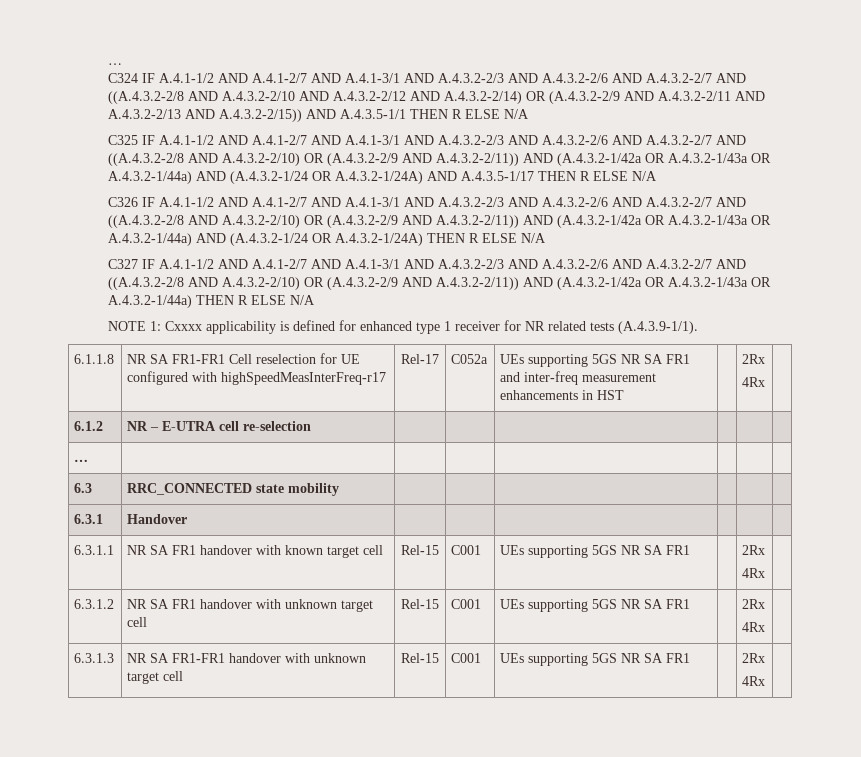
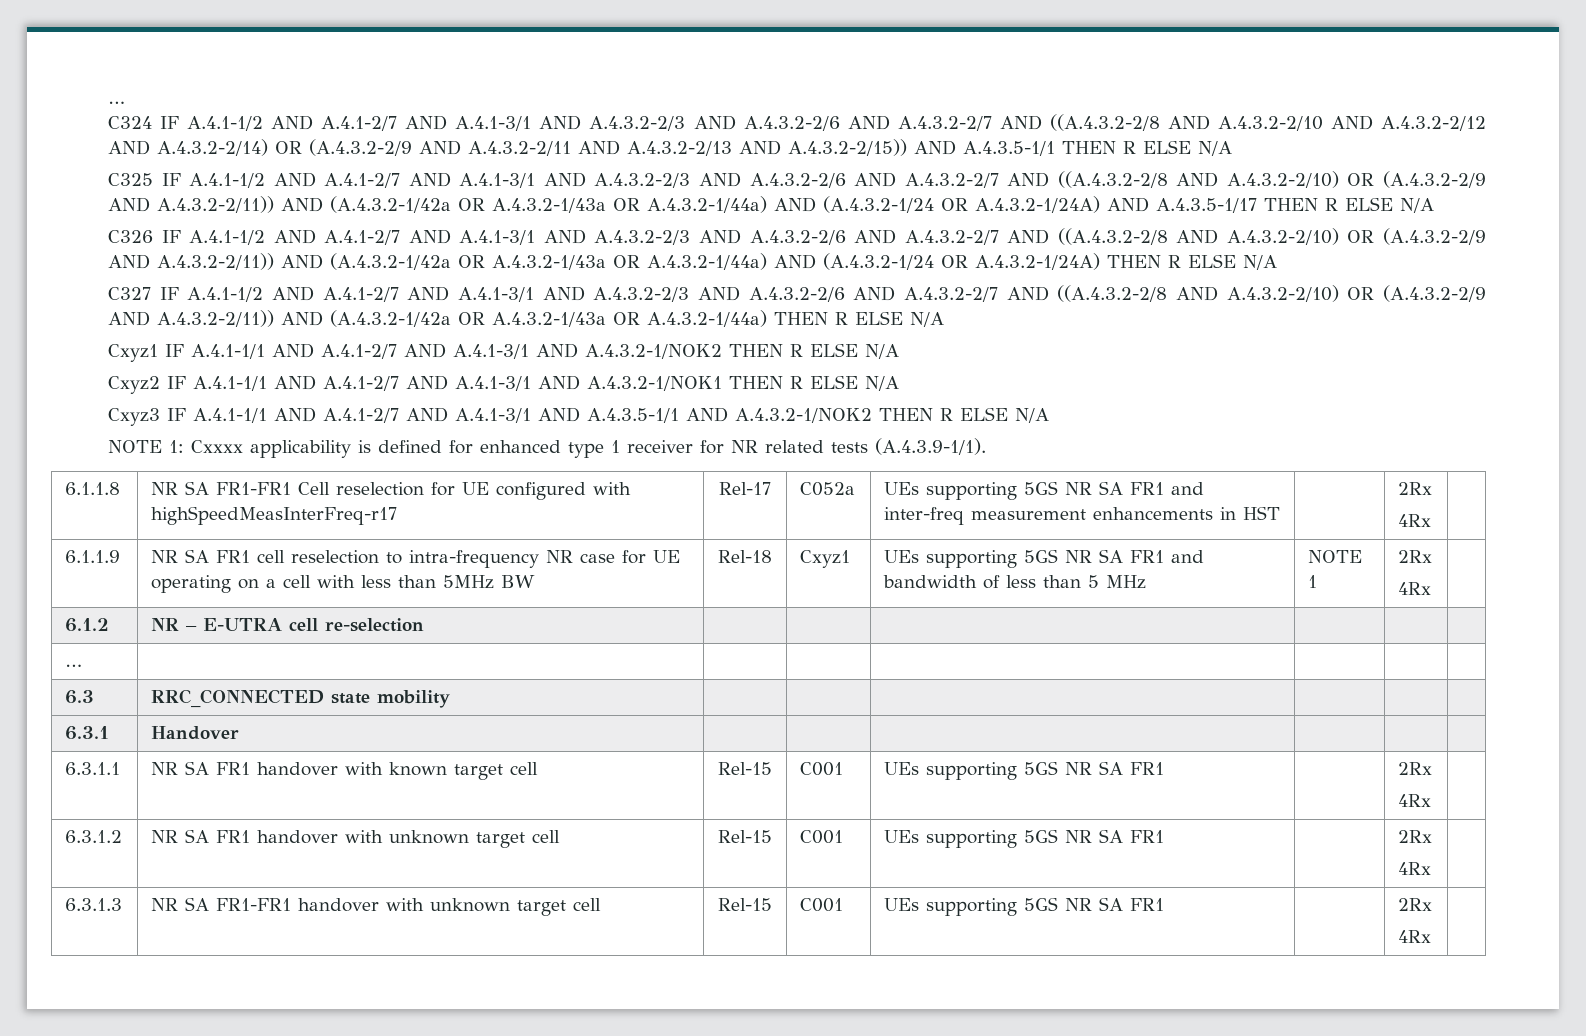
(315, 300) none -> [108,343,900,362] [108,375,900,394] [108,407,1050,426] // Cxyz1 IF A.4.1-1/1 AND A.4.1-2/7 AND A.4.1-3/1 AND A.4.3.2-1/NOK2 THEN R ELSE N/A // Cxyz2 IF A.4.1-1/1 AND A.4.1-2/7 AND A.4.1-3/1 AND A.4.3.2-1/NOK1 THEN R ELSE N/A // Cxyz3 IF A.4.1-1/1 AND A.4.1-2/7 AND A.4.1-3/1 AND A.4.3.5-1/1 AND A.4.3.2-1/NOK2 THEN R ELSE N/A
(766, 382) none -> [65,550,121,563] [151,549,681,568] [151,575,536,593] [718,550,772,563] [800,550,851,568] [884,549,1205,568] [883,575,1147,589] [1308,550,1363,563] [1308,575,1318,588] [1398,550,1433,563] [1398,582,1432,595] // 6.1.1.9 | NR SA FR1 cell reselection to intra-frequency NR case for UE operating on a cell with less than 5MHz BW | Rel-18 | Cxyz1 | UEs supporting 5GS NR SA FR1 and bandwidth of less than 5 MHz | NOTE 1 | 2Rx // 4Rx |

